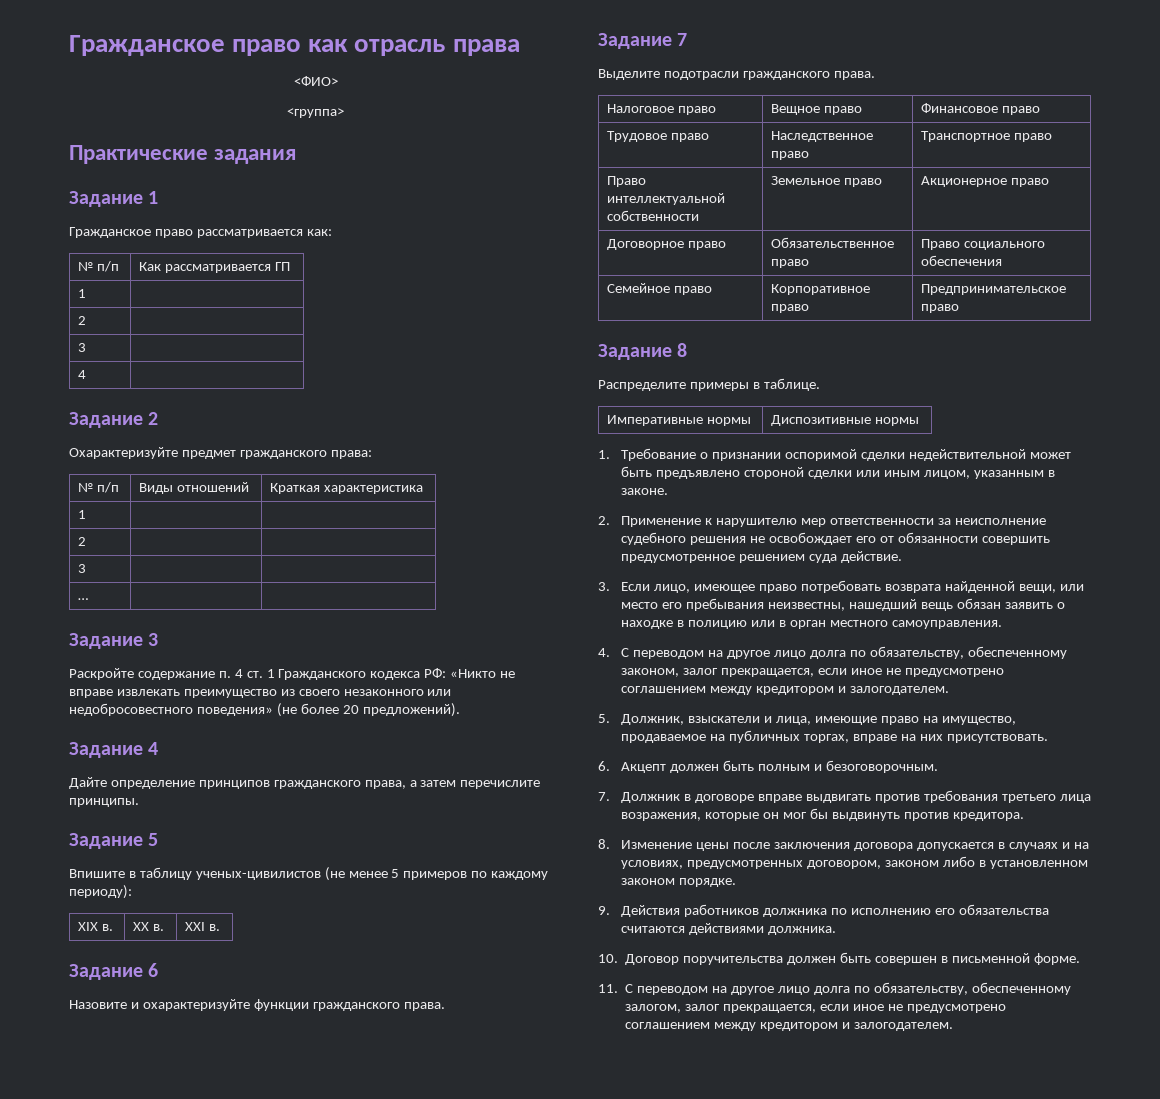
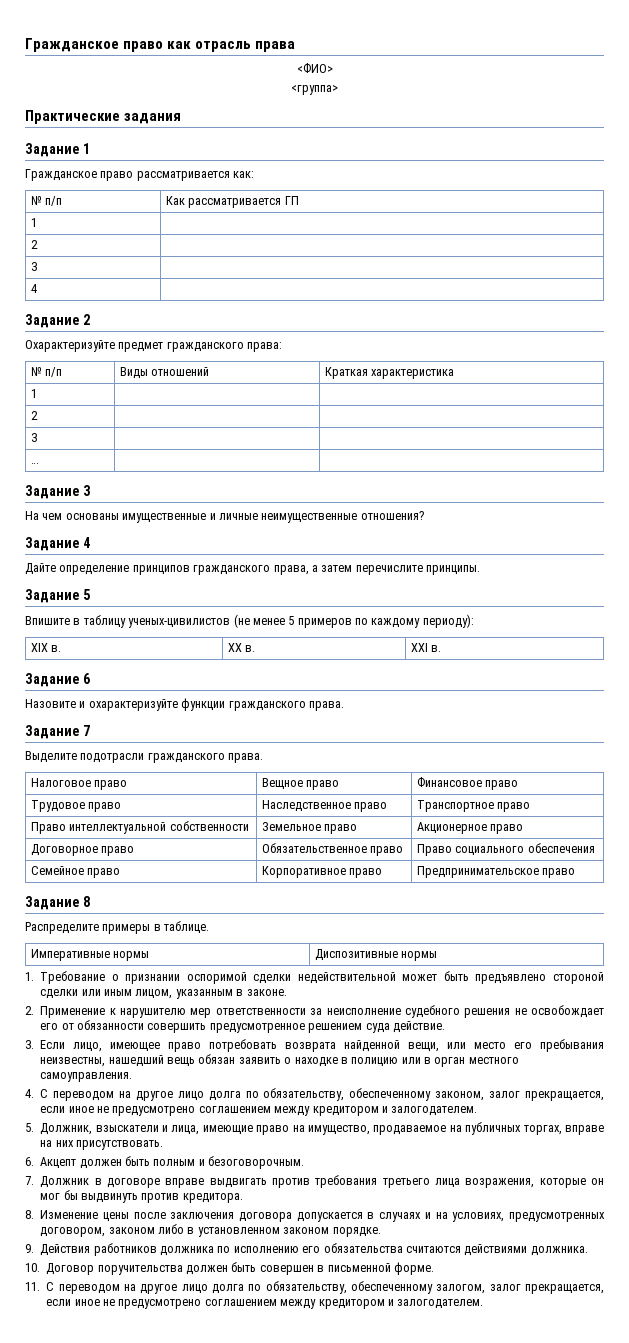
[69,668,516,680] [69,689,452,698] [69,703,460,717] Раскройте содержание п. 4 ст. 1 Гражданского кодекса РФ: «Никто не вправе извлекать преимущество из своего незаконного или недобросовестного поведения» (не более 20 предложений). -> [25,511,424,523] На чем основаны имущественные и личные неимущественные отношения?

